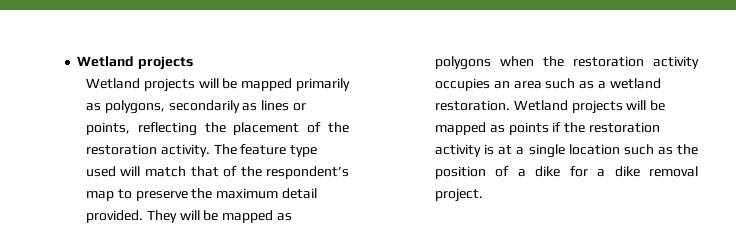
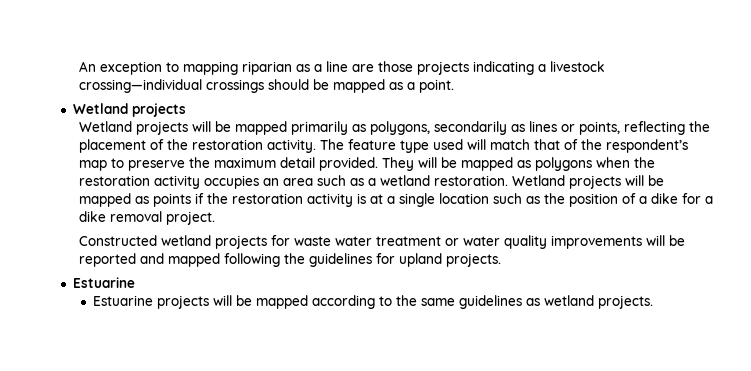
(77, 61) none -> [78,61,605,75] [78,79,454,93] An exception to mapping riparian as a line are those projects indicating a livestock crossing—individual crossings should be mapped as a point. //
(483, 195) none -> [78,235,685,249] [78,253,501,267] [73,277,136,288] [93,295,654,309] // Constructed wetland projects for waste water treatment or water quality improvements will be reported and mapped following the guidelines for upland projects. // Estuarine // Estuarine projects will be mapped according to the same guidelines as wetland projects.

